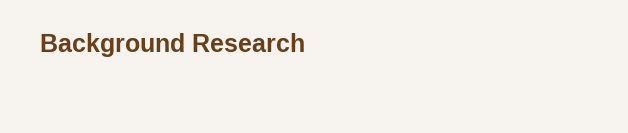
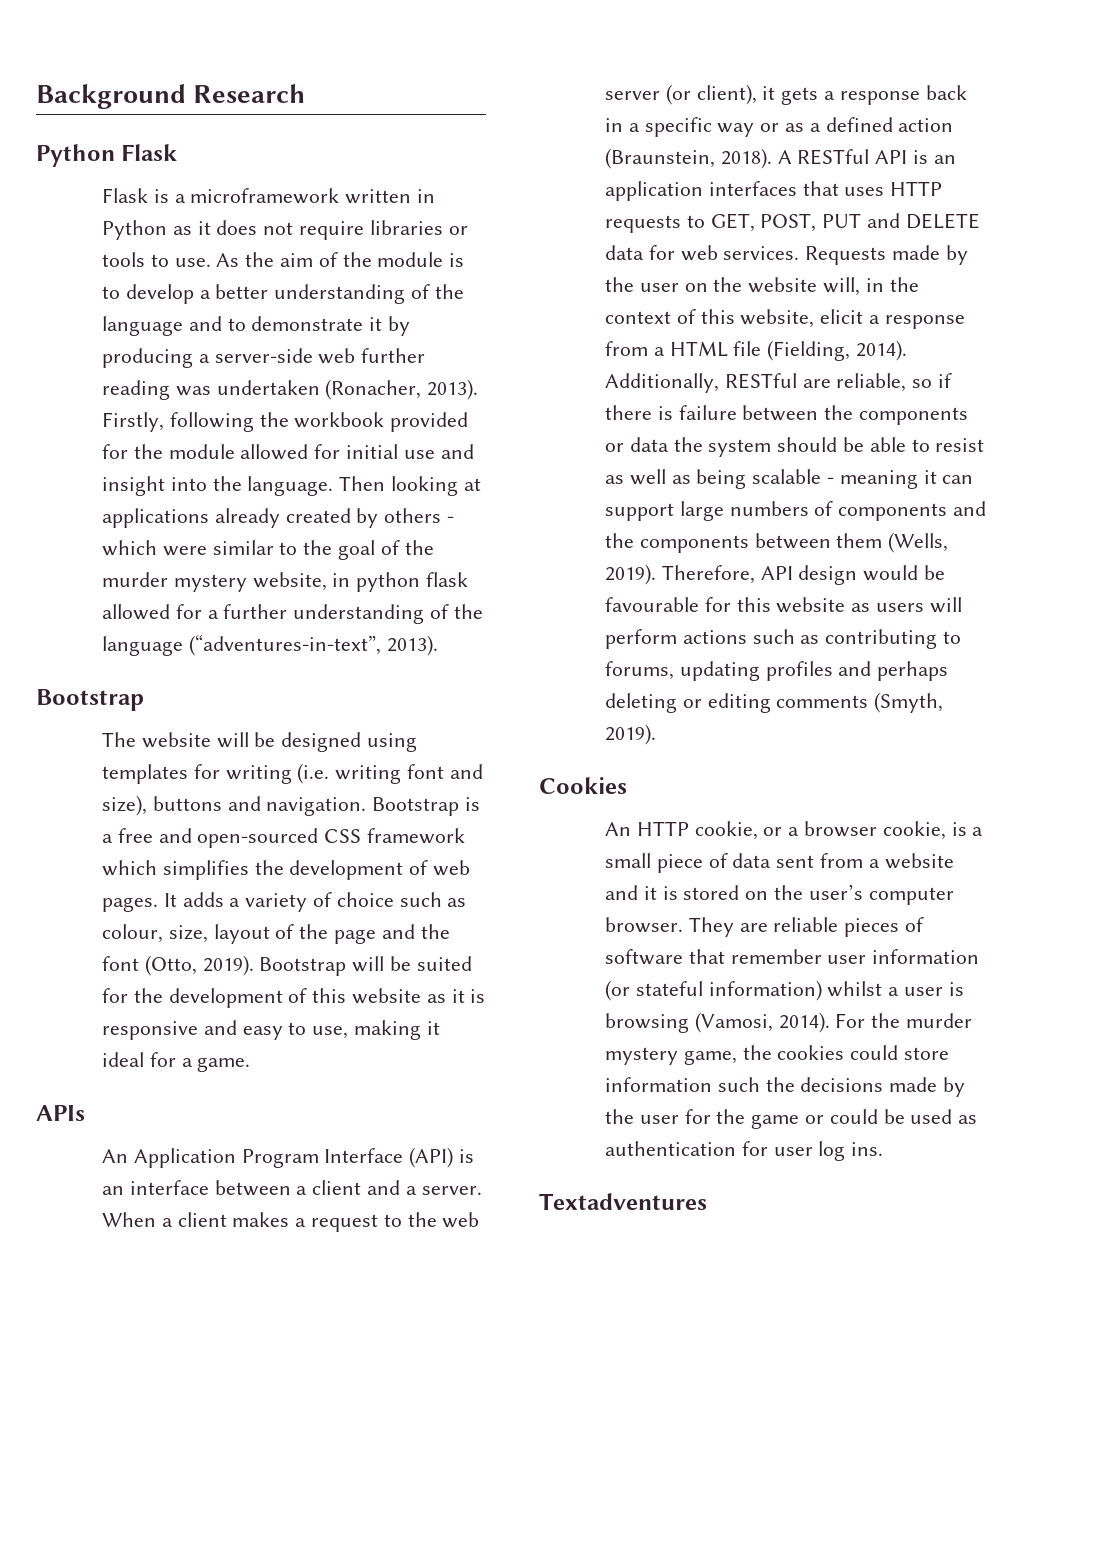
(305, 42) none -> [36,144,178,167] [102,188,436,204] [102,220,468,240] [102,252,465,267] [102,284,464,304] [102,316,411,336] [102,348,426,368] [102,379,479,400] [102,412,469,432] [102,444,474,460] [102,476,481,496] [102,508,455,528] [102,540,434,560] [102,572,469,592] [102,604,483,624] [102,634,438,656] [36,689,144,711] [102,732,418,752] [102,763,483,784] [102,795,481,816] [102,828,466,848] [102,860,471,880] [102,892,467,912] [102,924,450,944] [102,955,472,976] [102,988,486,1008] [102,1020,440,1040] [102,1052,251,1072] [36,1105,85,1121] [102,1147,475,1168] [102,1180,482,1196] [102,1212,480,1232] [605,84,967,105] [605,117,954,137] [605,148,956,169] [605,181,943,201] [605,213,980,233] [605,245,968,265] [605,277,919,296] [605,309,965,329] [605,340,908,361] [605,373,953,393] [605,405,969,425] [605,437,985,457] [605,469,974,489] [605,501,987,521] [605,532,949,553] [605,564,946,585] [605,597,962,613] [605,629,962,649] [605,661,949,681] [605,692,944,713] [605,724,657,745] [539,777,627,794] [605,821,984,840] [605,853,954,873] [605,884,954,905] [605,917,925,937] [605,949,980,965] [605,980,964,1001] [605,1012,973,1033] [605,1045,950,1065] [605,1077,966,1097] [605,1109,978,1129] [605,1141,884,1161] [539,1193,707,1210] // Python Flask // Flask is a microframework written in Python as it does not require libraries or tools to use. As the aim of the module is to develop a better understanding of the language and to demonstrate it by producing a server-side web further reading was undertaken (Ronacher, 2013). Firstly, following the workbook provided for the module allowed for initial use and insight into the language. Then looking at applications already created by others - which were similar to the goal of the murder mystery website, in python flask allowed for a further understanding of the language (“adventures-in-text”, 2013). // Bootstrap // The website will be designed using templates for writing (i.e. writing font and size), buttons and navigation. Bootstrap is a free and open-sourced CSS framework which simplifies the development of web pages. It adds a variety of choice such as colour, size, layout of the page and the font (Otto, 2019). Bootstrap will be suited for the development of this website as it is responsive and easy to use, making it ideal for a game. // APIs // An Application Program Interface (API) is an interface between a client and a server. When a client makes a request to the web server (or client), it gets a response back in a specific way or as a defined action (Braunstein, 2018). A RESTful API is an application interfaces that uses HTTP requests to GET, POST, PUT and DELETE data for web services. Requests made by the user on the website will, in the context of this website, elicit a response from a HTML file (Fielding, 2014). Additionally, RESTful are reliable, so if there is failure between the components or data the system should be able to resist as well as being scalable - meaning it can support large numbers of components and the components between them (Wells, 2019). Therefore, API design would be favourable for this website as users will perform actions such as contributing to forums, updating profiles and perhaps deleting or editing comments (Smyth, 2019). // Cookies // An HTTP cookie, or a browser cookie, is a small piece of data sent from a website and it is stored on the user’s computer browser. They are reliable pieces of software that remember user information (or stateful information) whilst a user is browsing (Vamosi, 2014). For the murder mystery game, the cookies could store information such the decisions made by the user for the game or could be used as authentication for user log ins. // Textadventures

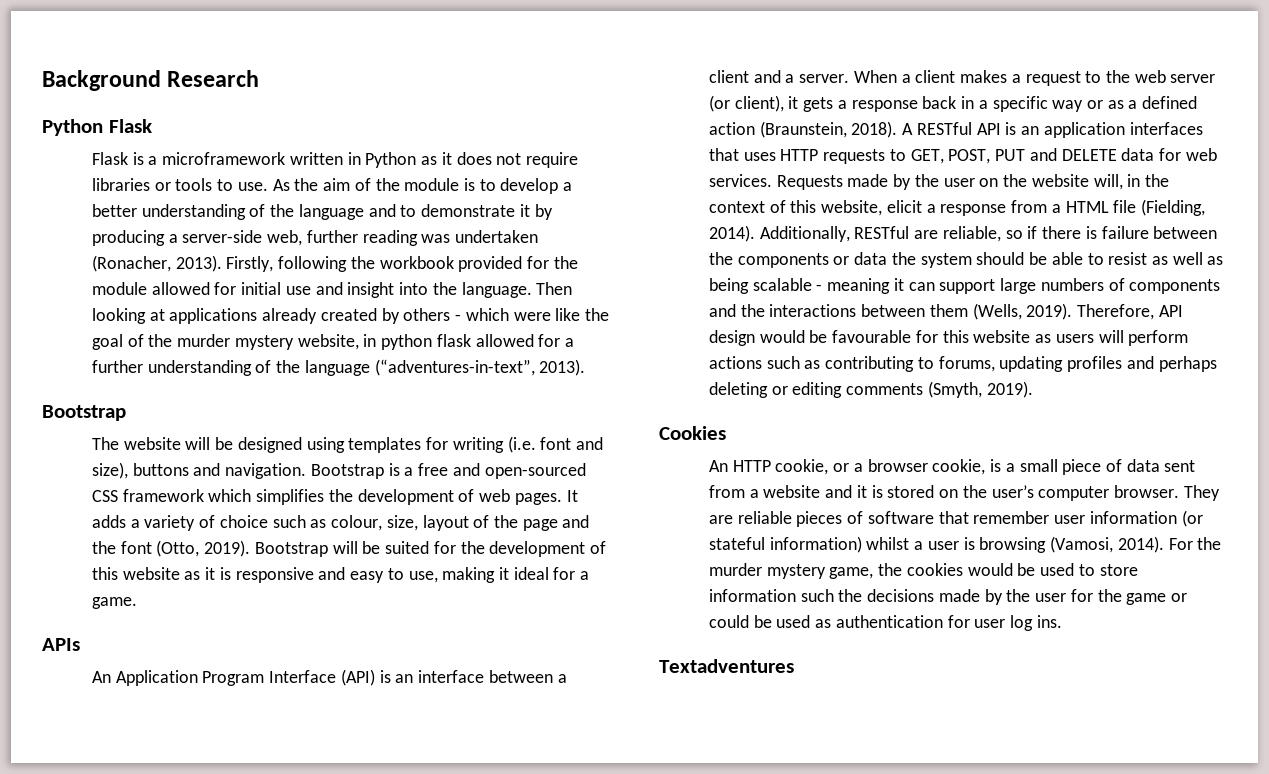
[318,348,356,364] web -> [267,230,303,246] web,
[212,540,298,555] similar to -> [555,308,581,321] like
[335,765,402,784] writing -> (536, 444) none
[639,535,749,553] components -> [769,304,857,317] interactions
[850,1045,899,1060] could -> [967,563,1095,576] would be used to

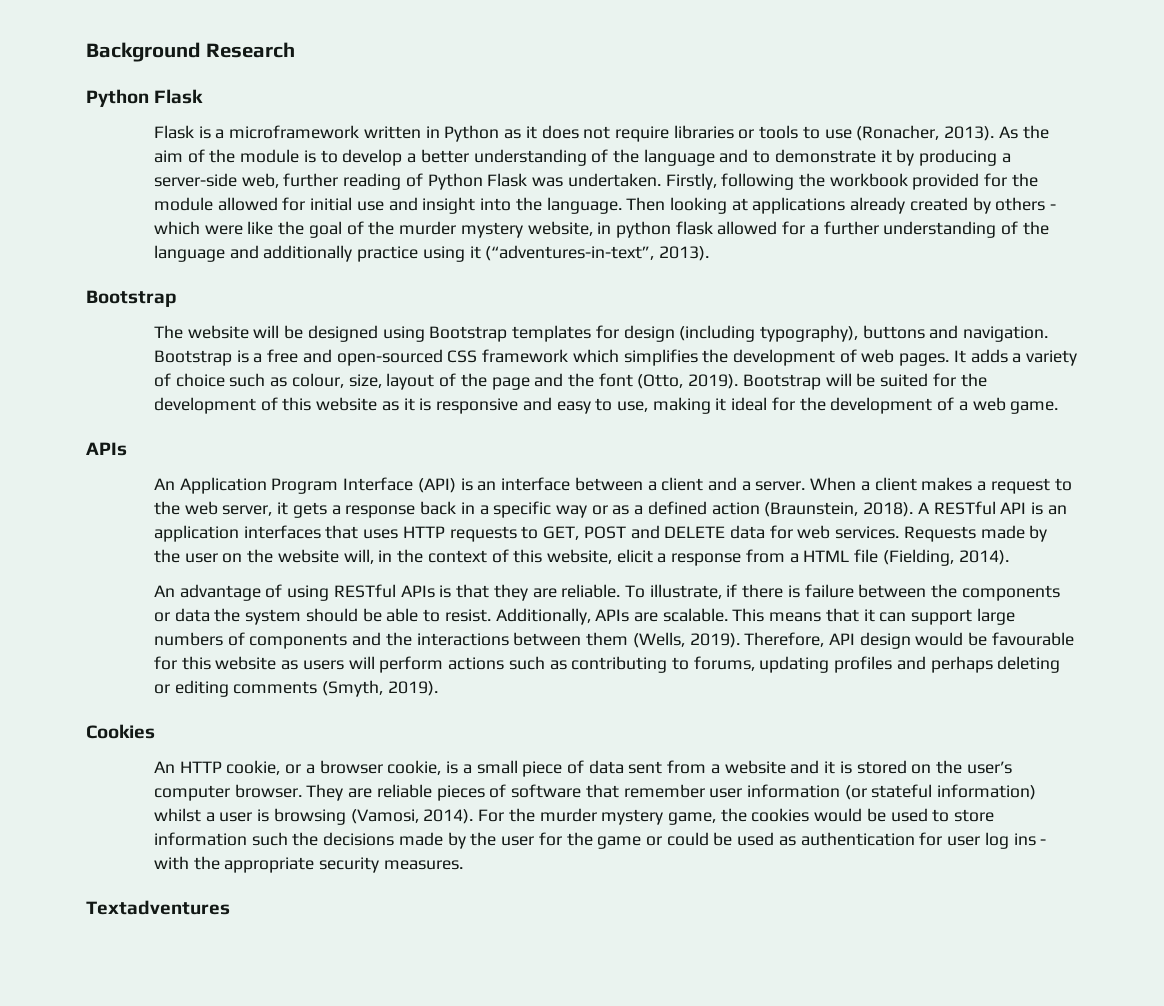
[237,182,268,191] use. -> [824,125,995,141] use (Ronacher, 2013).
[421,230,539,243] [92,255,222,272] was undertaken (Ronacher, 2013). -> [405,173,661,190] of Python Flask was undertaken.
(370, 368) none -> [229,245,481,262] and additionally practice using it
(345, 445) none -> [429,326,508,342] Bootstrap
[452,436,604,453] [92,462,129,479] writing (i.e. font and size), -> [623,325,859,342] design (including typography),
[580,571,590,580] a -> [799,397,1006,414] the development of a web
[1170,74,1216,83] [709,95,784,112] server (or client), -> [222,505,273,516] server,
[948,149,1026,164] POST, PUT -> [583,526,626,539] POST
[759,226,1023,242] Additionally, RESTful are reliable, so -> [154,584,722,601] // An advantage of using RESTful APIs is that they are reliable. To illustrate,
[1108,252,1224,265] [709,278,891,294] resist as well as being scalable - meaning -> [444,608,859,625] resist. Additionally, APIs are scalable. This means that
[1036,615,1062,628] ins. -> [1013,833,1047,846] [154,856,463,873] ins - with the appropriate security measures.

